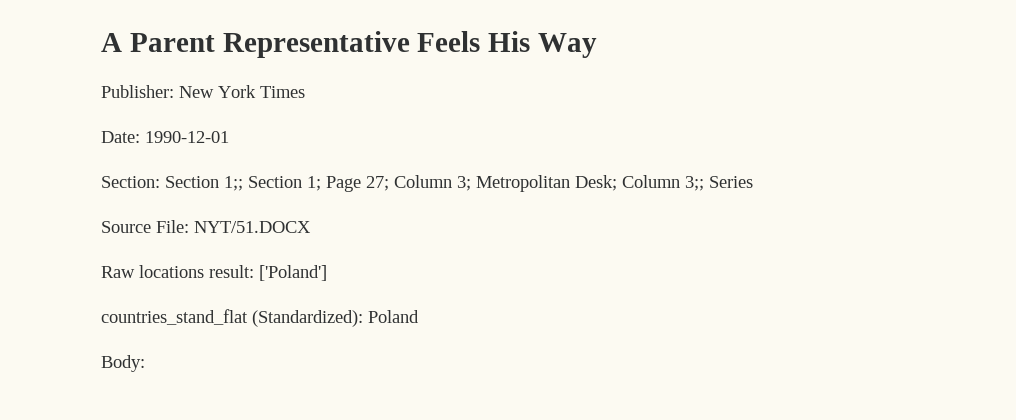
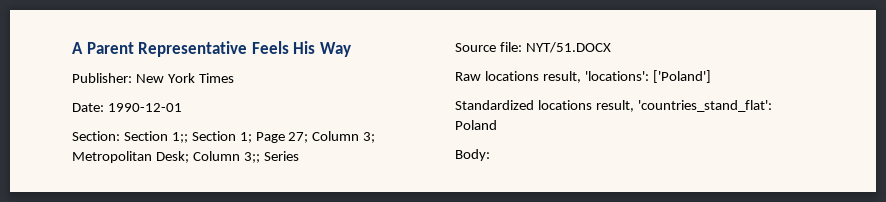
[156,220,189,233] File: -> [499,42,522,52] file:
[209,265,254,278] result: -> [542,71,649,83] result, 'locations':
[101,309,363,327] countries_stand_flat (Standardized): -> [455,100,772,112] Standardized locations result, 'countries_stand_flat':

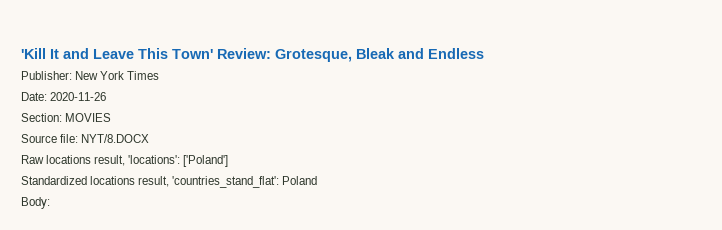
[72,41,351,57] A Parent Representative Feels His Way -> [21,48,484,62] 'Kill It and Leave This Town' Review: Grotesque, Bleak and Endless
[107,103,182,112] 1990-12-01 -> [50,92,107,101] 2020-11-26
[123,131,376,143] [72,151,299,163] Section 1;; Section 1; Page 27; Column 3; Metropolitan Desk; Column 3;; Series -> [65,113,112,122] MOVIES
[525,42,611,53] NYT/51.DOCX -> [81,134,150,143] NYT/8.DOCX

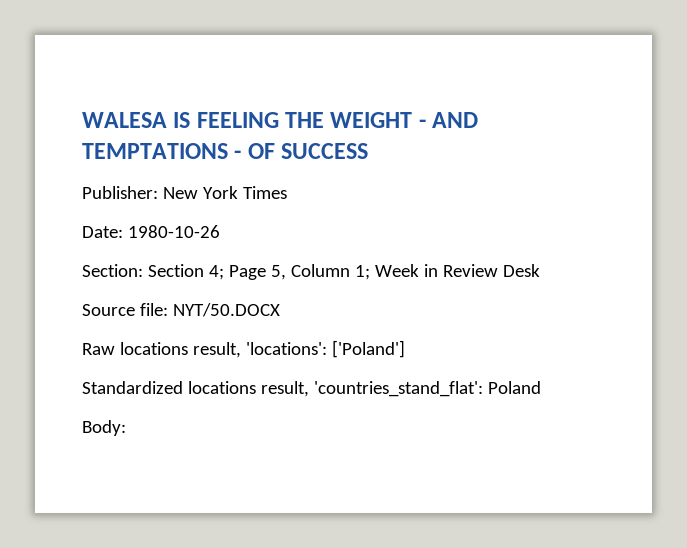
[21,48,484,62] 'Kill It and Leave This Town' Review: Grotesque, Bleak and Endless -> [82,112,479,128] [82,143,369,159] WALESA IS FEELING THE WEIGHT - AND TEMPTATIONS - OF SUCCESS
[50,92,107,101] 2020-11-26 -> [127,225,220,238] 1980-10-26
[65,113,112,122] MOVIES -> [147,264,540,280] Section 4; Page 5, Column 1; Week in Review Desk
[81,134,150,143] NYT/8.DOCX -> [172,303,280,317] NYT/50.DOCX

